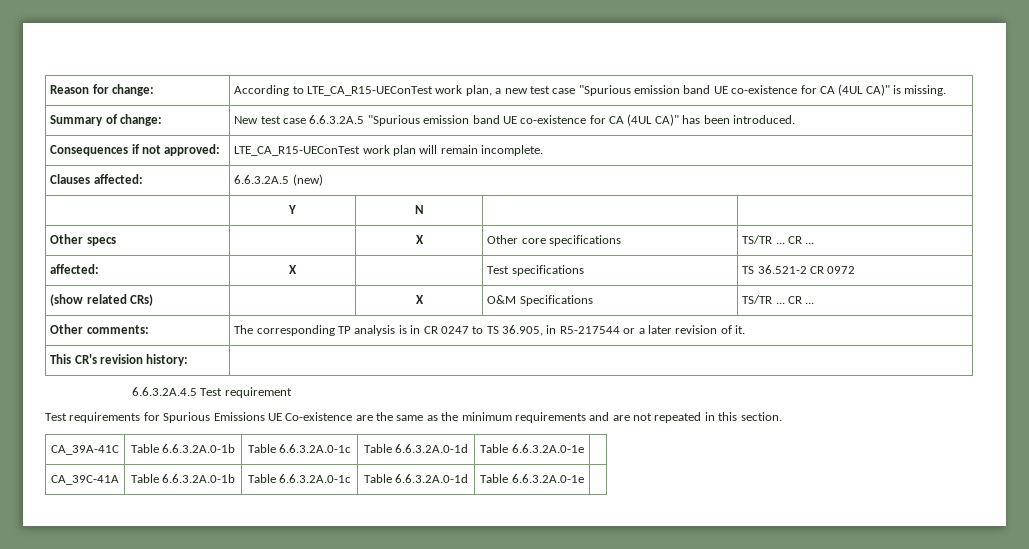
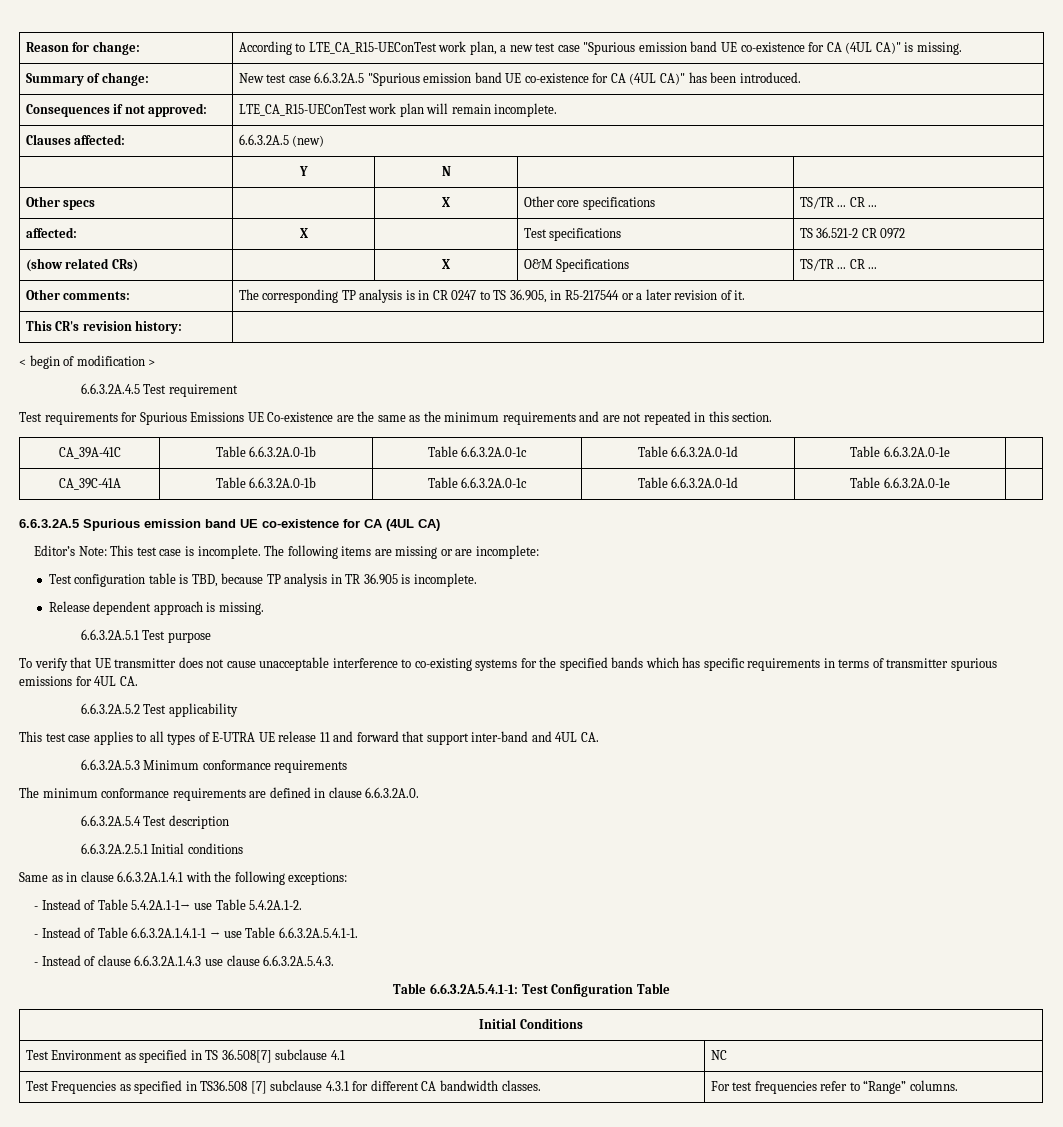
(189, 360) none -> [19,355,156,369] // < begin of modification >
(584, 478) none -> [19,519,440,531] [34,545,539,559] [48,573,477,587] [48,601,264,615] [80,629,211,643] [19,657,997,671] [19,676,138,686] [80,703,238,717] [19,731,599,745] [80,759,348,773] [19,787,420,801] [80,815,229,829] [80,843,243,854] [19,871,348,885] [34,899,303,910] [34,927,358,938] [34,955,335,966] [393,983,670,997] [479,1018,583,1029] [25,1049,345,1063] [710,1050,727,1060] [25,1080,541,1094] [710,1080,958,1094] // 6.6.3.2A.5 Spurious emission band UE co-existence for CA (4UL CA) // Editor’s Note: This test case is incomplete. The following items are missing or are incomplete: // Test configuration table is TBD, because TP analysis in TR 36.905 is incomplete. // Release dependent approach is missing. // 6.6.3.2A.5.1 Test purpose // To verify that UE transmitter does not cause unacceptable interference to co-existing systems for the specified bands which has specific requirements in terms of transmitter spurious emissions for 4UL CA. // 6.6.3.2A.5.2 Test applicability // This test case applies to all types of E-UTRA UE release 11 and forward that support inter-band and 4UL CA. // 6.6.3.2A.5.3 Minimum conformance requirements // The minimum conformance requirements are defined in clause 6.6.3.2A.0. // 6.6.3.2A.5.4 Test description // 6.6.3.2A.2.5.1 Initial conditions // Same as in clause 6.6.3.2A.1.4.1 with the following exceptions: // - Instead of Table 5.4.2A.1-1→ use Table 5.4.2A.1-2. // - Instead of Table 6.6.3.2A.1.4.1-1 → use Table 6.6.3.2A.5.4.1-1. // - Instead of clause 6.6.3.2A.1.4.3 use clause 6.6.3.2A.5.4.3. // Table 6.6.3.2A.5.4.1-1: Test Configuration Table // Initial Conditions // Test Environment as specified in TS 36.508[7] subclause 4.1 | NC // Test Frequencies as specified in TS36.508 [7] subclause 4.3.1 for different CA bandwidth classes. | For test frequencies refer to “Range” columns.

